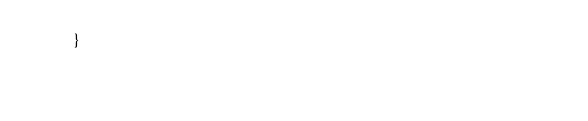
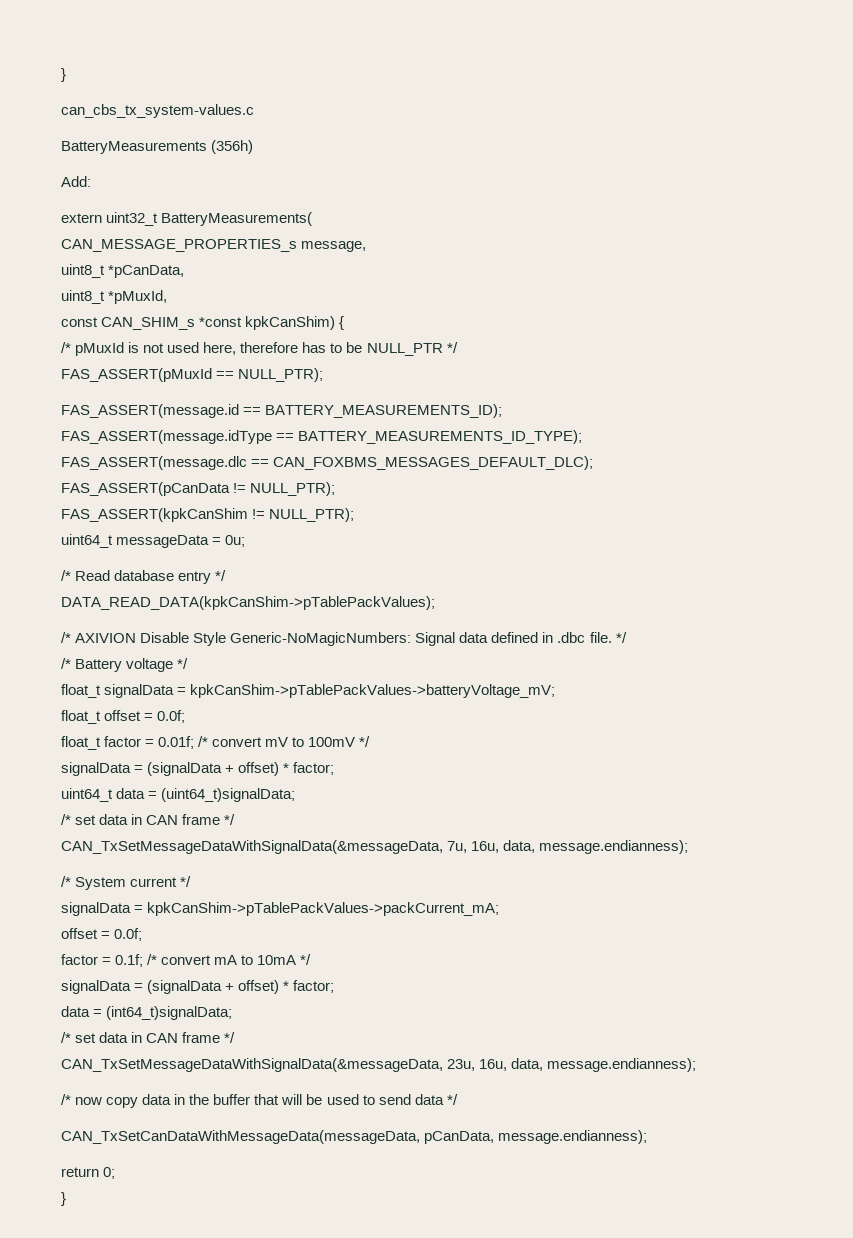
[72,33,80,48] } -> [61,68,66,82] [61,104,254,118] [61,140,254,154] [61,176,91,187] [61,212,313,226] [61,239,367,252] [61,264,185,278] [61,290,168,304] [61,316,345,330] [61,342,458,356] [61,368,324,382] [61,404,503,418] [61,430,583,444] [61,456,594,470] [61,482,336,496] [61,508,355,522] [61,534,246,548] [61,570,227,584] [61,596,435,610] [61,632,627,646] [61,658,189,672] [61,684,556,698] [61,710,186,724] [61,736,371,750] [61,762,335,776] [61,788,296,802] [61,814,236,825] [61,840,689,854] [61,876,192,890] [61,902,500,916] [61,928,143,941] [61,954,312,967] [61,980,335,994] [61,1006,233,1020] [61,1032,236,1043] [61,1058,697,1072] [61,1094,458,1108] [61,1130,648,1144] [61,1167,116,1179] [61,1192,66,1206] } // can_cbs_tx_system-values.c // BatteryMeasurements (356h) // Add: // extern uint32_t BatteryMeasurements( // CAN_MESSAGE_PROPERTIES_s message, // uint8_t *pCanData, // uint8_t *pMuxId, // const CAN_SHIM_s *const kpkCanShim) { // /* pMuxId is not used here, therefore has to be NULL_PTR */ // FAS_ASSERT(pMuxId == NULL_PTR); // FAS_ASSERT(message.id == BATTERY_MEASUREMENTS_ID); // FAS_ASSERT(message.idType == BATTERY_MEASUREMENTS_ID_TYPE); // FAS_ASSERT(message.dlc == CAN_FOXBMS_MESSAGES_DEFAULT_DLC); // FAS_ASSERT(pCanData != NULL_PTR); // FAS_ASSERT(kpkCanShim != NULL_PTR); // uint64_t messageData = 0u; // /* Read database entry */ // DATA_READ_DATA(kpkCanShim->pTablePackValues); // /* AXIVION Disable Style Generic-NoMagicNumbers: Signal data defined in .dbc file. */ // /* Battery voltage */ // float_t signalData = kpkCanShim->pTablePackValues->batteryVoltage_mV; // float_t offset = 0.0f; // float_t factor = 0.01f; /* convert mV to 100mV */ // signalData = (signalData + offset) * factor; // uint64_t data = (uint64_t)signalData; // /* set data in CAN frame */ // CAN_TxSetMessageDataWithSignalData(&messageData, 7u, 16u, data, message.endianness); // /* System current */ // signalData = kpkCanShim->pTablePackValues->packCurrent_mA; // offset = 0.0f; // factor = 0.1f; /* convert mA to 10mA */ // signalData = (signalData + offset) * factor; // data = (int64_t)signalData; // /* set data in CAN frame */ // CAN_TxSetMessageDataWithSignalData(&messageData, 23u, 16u, data, message.endianness); // /* now copy data in the buffer that will be used to send data */ // CAN_TxSetCanDataWithMessageData(messageData, pCanData, message.endianness); // return 0; // }

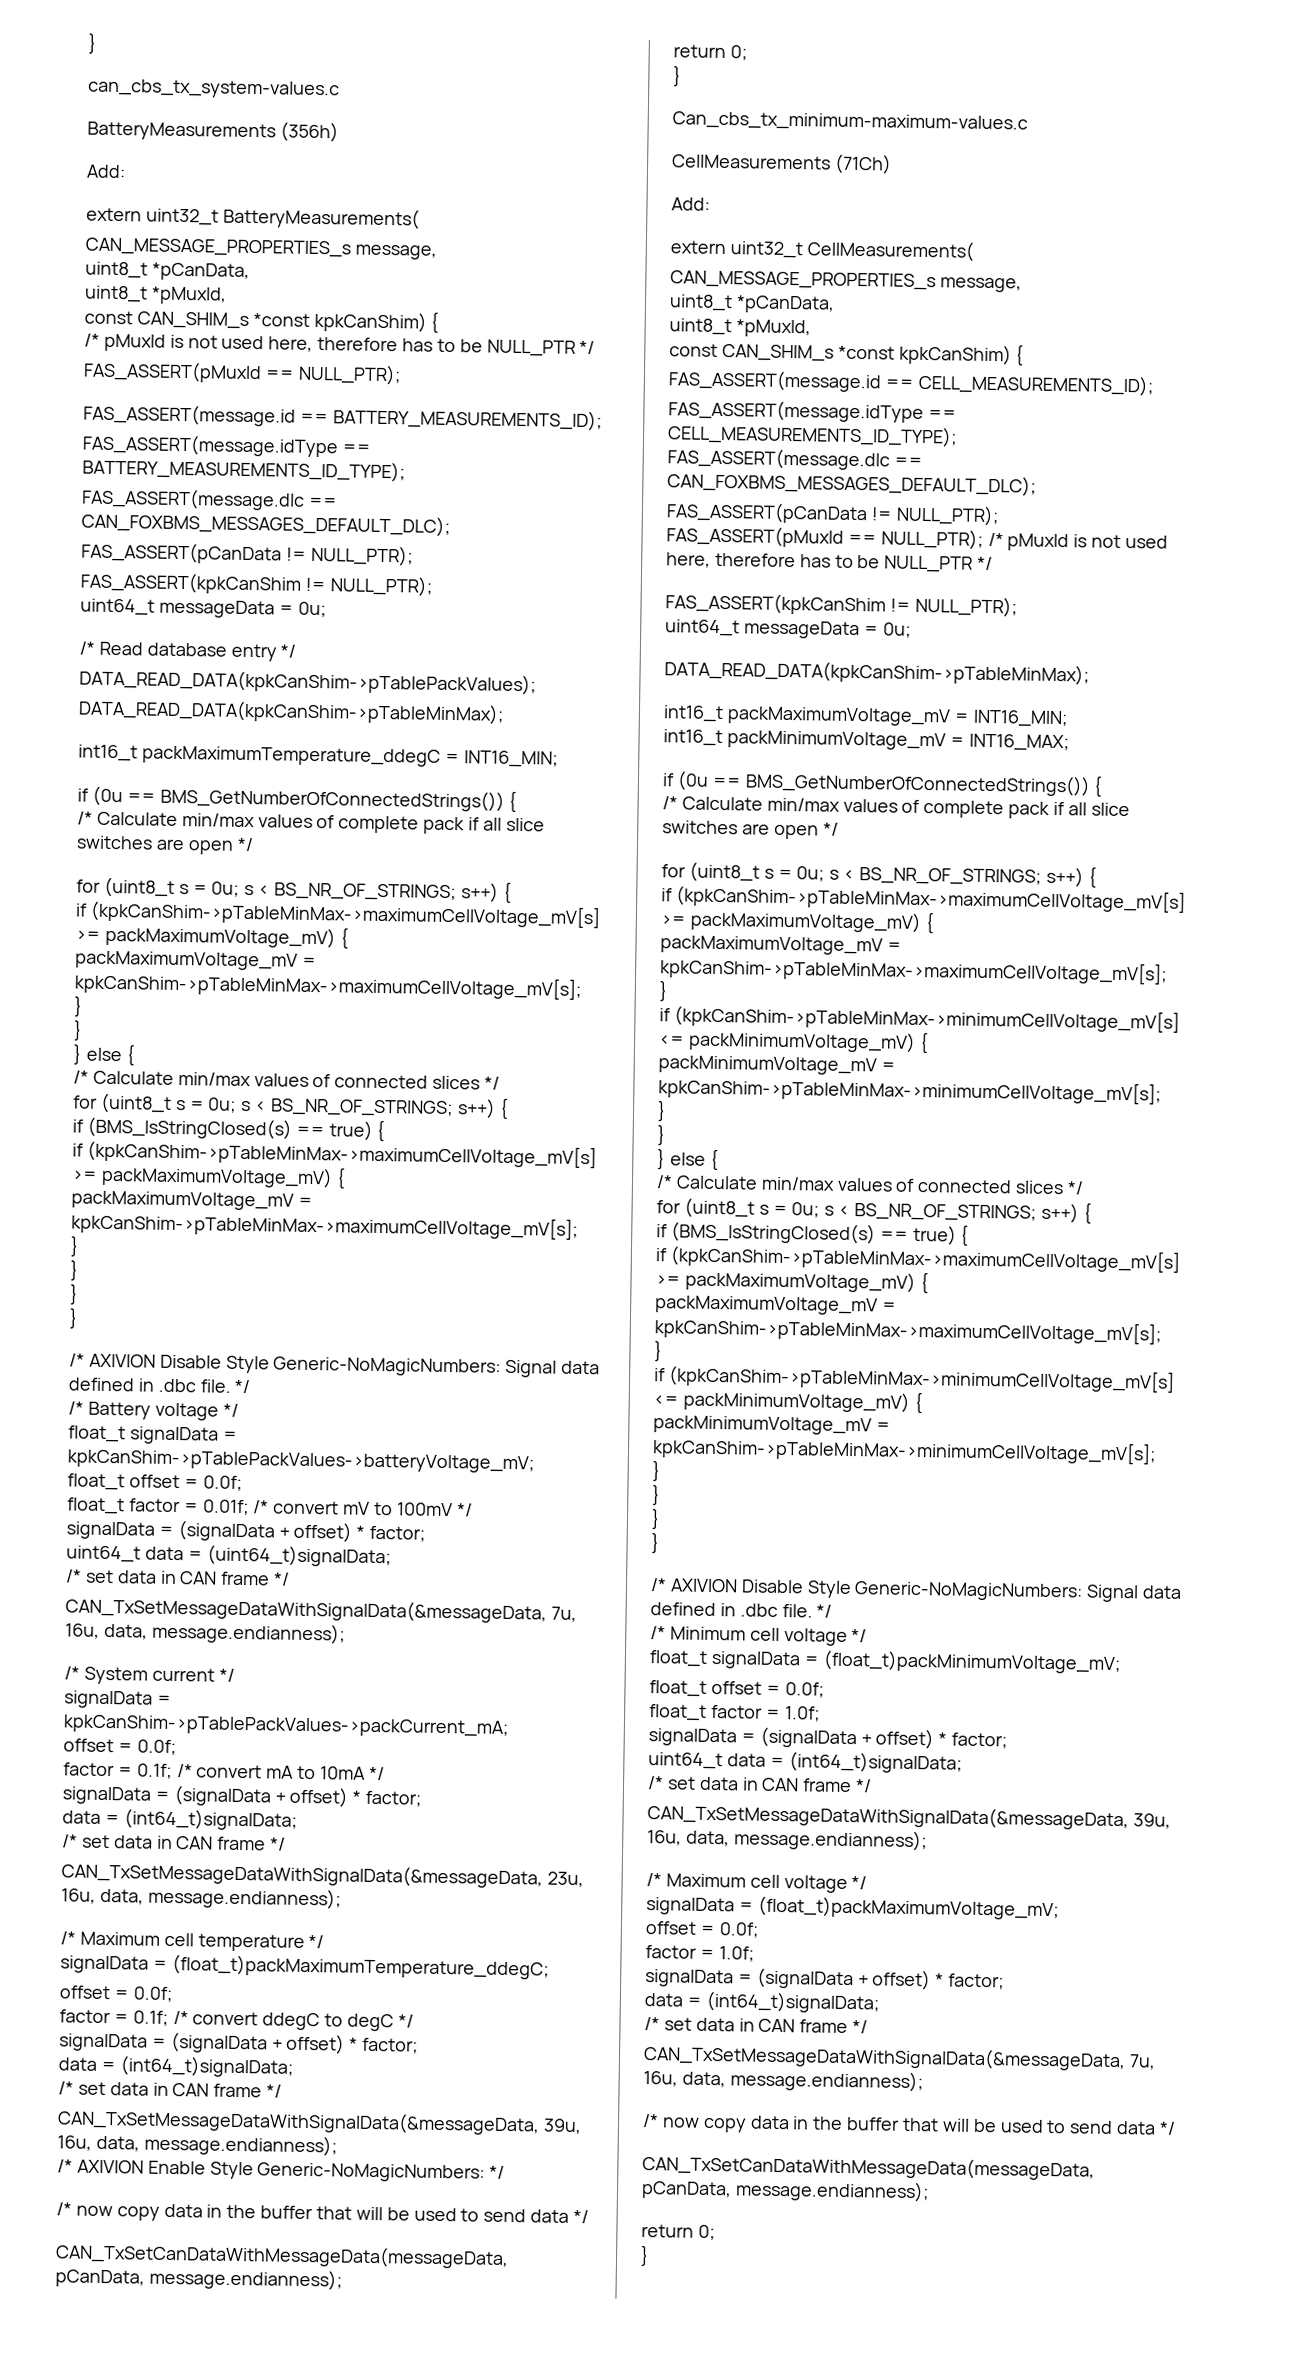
(435, 603) none -> [78,698,505,725] [78,744,559,768] [77,785,518,813] [77,811,545,835] [76,835,254,855] [76,876,512,903] [75,899,601,929] [75,924,349,949] [75,950,317,971] [74,971,582,1000] [74,995,83,1017] [74,1019,83,1041] [73,1043,135,1066] [73,1070,501,1090] [73,1092,509,1119] [72,1116,386,1142] [72,1139,597,1169] [71,1164,346,1189] [71,1190,313,1211] [71,1211,579,1240] [70,1235,80,1257] [70,1259,79,1281] [70,1283,79,1305] [69,1307,79,1329] // DATA_READ_DATA(kpkCanShim->pTableMinMax); // int16_t packMaximumTemperature_ddegC = INT16_MIN; // if (0u == BMS_GetNumberOfConnectedStrings()) { // /* Calculate min/max values of complete pack if all slice switches are open */ // for (uint8_t s = 0u; s < BS_NR_OF_STRINGS; s++) { // if (kpkCanShim->pTableMinMax->maximumCellVoltage_mV[s] >= packMaximumVoltage_mV) { // packMaximumVoltage_mV = kpkCanShim->pTableMinMax->maximumCellVoltage_mV[s]; // } // } // } else { // /* Calculate min/max values of connected slices */ // for (uint8_t s = 0u; s < BS_NR_OF_STRINGS; s++) { // if (BMS_IsStringClosed(s) == true) { // if (kpkCanShim->pTableMinMax->maximumCellVoltage_mV[s] >= packMaximumVoltage_mV) { // packMaximumVoltage_mV = kpkCanShim->pTableMinMax->maximumCellVoltage_mV[s]; // } // } // } // }
(697, 1065) none -> [60,1931,325,1952] [60,1954,550,1980] [59,1985,173,2003] [59,2009,414,2032] [59,2031,420,2055] [58,2055,294,2078] [58,2081,283,2098] [57,2108,582,2136] [57,2133,338,2157] [57,2159,506,2183] // /* Maximum cell temperature */ // signalData = (float_t)packMaximumTemperature_ddegC; // offset = 0.0f; // factor = 0.1f; /* convert ddegC to degC */ // signalData = (signalData + offset) * factor; // data = (int64_t)signalData; // /* set data in CAN frame */ // CAN_TxSetMessageDataWithSignalData(&messageData, 39u, 16u, data, message.endianness); // /* AXIVION Enable Style Generic-NoMagicNumbers: */
(66, 1199) none -> [672,111,1028,133] [672,153,892,175] [671,197,710,211] [670,239,974,262] [670,270,1022,293] [669,294,835,314] [669,318,811,338] [669,343,1025,366] [668,369,1154,397] [668,399,957,423] [667,423,958,448] [667,447,923,471] [667,471,1037,497] [666,501,1000,527] [666,525,1169,552] [666,552,994,573] [665,592,1018,618] [665,619,912,640] [664,659,1090,686] [663,705,1069,728] [663,729,1070,752] [662,770,1104,797] [662,796,1130,819] [662,820,839,840] [661,861,1097,888] [661,884,1186,913] [660,909,935,934] [660,935,902,956] [660,956,1168,985] [659,980,668,1002] [659,1004,1180,1033] [659,1029,929,1054] [658,1055,896,1076] [658,1076,1162,1105] [657,1100,667,1122] [657,1124,666,1146] [657,1148,719,1171] [656,1175,1085,1195] [656,1197,1092,1224] [656,1221,970,1246] [655,1244,1181,1273] [655,1269,929,1294] [655,1295,897,1316] [654,1316,1162,1345] [654,1340,663,1362] [654,1364,1175,1393] [653,1389,923,1414] [653,1415,891,1436] [652,1436,1157,1465] [652,1460,661,1482] [652,1484,661,1506] [651,1508,661,1530] [651,1532,660,1554] [650,1578,1183,1603] [650,1602,833,1618] [650,1626,868,1646] [649,1649,1122,1675] [649,1680,825,1698] [649,1704,821,1722] [648,1726,1009,1750] [648,1751,963,1774] [647,1776,873,1793] [647,1803,1171,1831] [647,1828,928,1852] [646,1873,868,1894] [646,1895,1060,1921] [645,1921,760,1938] [645,1945,755,1962] [645,1967,1006,1991] [644,1990,880,2014] [644,2017,869,2034] [643,2044,1156,2072] [643,2069,924,2093] [642,2114,1177,2135] [642,2154,1095,2181] [641,2179,930,2203] [641,2224,716,2241] [640,2245,650,2267] // Can_cbs_tx_minimum-maximum-values.c // CellMeasurements (71Ch) // Add: // extern uint32_t CellMeasurements( // CAN_MESSAGE_PROPERTIES_s message, // uint8_t *pCanData, // uint8_t *pMuxId, // const CAN_SHIM_s *const kpkCanShim) { // FAS_ASSERT(message.id == CELL_MEASUREMENTS_ID); // FAS_ASSERT(message.idType == CELL_MEASUREMENTS_ID_TYPE); // FAS_ASSERT(message.dlc == CAN_FOXBMS_MESSAGES_DEFAULT_DLC); // FAS_ASSERT(pCanData != NULL_PTR); // FAS_ASSERT(pMuxId == NULL_PTR); /* pMuxId is not used here, therefore has to be NULL_PTR */ // FAS_ASSERT(kpkCanShim != NULL_PTR); // uint64_t messageData = 0u; // DATA_READ_DATA(kpkCanShim->pTableMinMax); // int16_t packMaximumVoltage_mV = INT16_MIN; // int16_t packMinimumVoltage_mV = INT16_MAX; // if (0u == BMS_GetNumberOfConnectedStrings()) { // /* Calculate min/max values of complete pack if all slice switches are open */ // for (uint8_t s = 0u; s < BS_NR_OF_STRINGS; s++) { // if (kpkCanShim->pTableMinMax->maximumCellVoltage_mV[s] >= packMaximumVoltage_mV) { // packMaximumVoltage_mV = kpkCanShim->pTableMinMax->maximumCellVoltage_mV[s]; // } // if (kpkCanShim->pTableMinMax->minimumCellVoltage_mV[s] <= packMinimumVoltage_mV) { // packMinimumVoltage_mV = kpkCanShim->pTableMinMax->minimumCellVoltage_mV[s]; // } // } // } else { // /* Calculate min/max values of connected slices */ // for (uint8_t s = 0u; s < BS_NR_OF_STRINGS; s++) { // if (BMS_IsStringClosed(s) == true) { // if (kpkCanShim->pTableMinMax->maximumCellVoltage_mV[s] >= packMaximumVoltage_mV) { // packMaximumVoltage_mV = kpkCanShim->pTableMinMax->maximumCellVoltage_mV[s]; // } // if (kpkCanShim->pTableMinMax->minimumCellVoltage_mV[s] <= packMinimumVoltage_mV) { // packMinimumVoltage_mV = kpkCanShim->pTableMinMax->minimumCellVoltage_mV[s]; // } // } // } // } // /* AXIVION Disable Style Generic-NoMagicNumbers: Signal data defined in .dbc file. */ // /* Minimum cell voltage */ // float_t signalData = (float_t)packMinimumVoltage_mV; // float_t offset = 0.0f; // float_t factor = 1.0f; // signalData = (signalData + offset) * factor; // uint64_t data = (int64_t)signalData; // /* set data in CAN frame */ // CAN_TxSetMessageDataWithSignalData(&messageData, 39u, 16u, data, message.endianness); // /* Maximum cell voltage */ // signalData = (float_t)packMaximumVoltage_mV; // offset = 0.0f; // factor = 1.0f; // signalData = (signalData + offset) * factor; // data = (int64_t)signalData; // /* set data in CAN frame */ // CAN_TxSetMessageDataWithSignalData(&messageData, 7u, 16u, data, message.endianness); // /* now copy data in the buffer that will be used to send data */ // CAN_TxSetCanDataWithMessageData(messageData, pCanData, message.endianness); // return 0; // }

